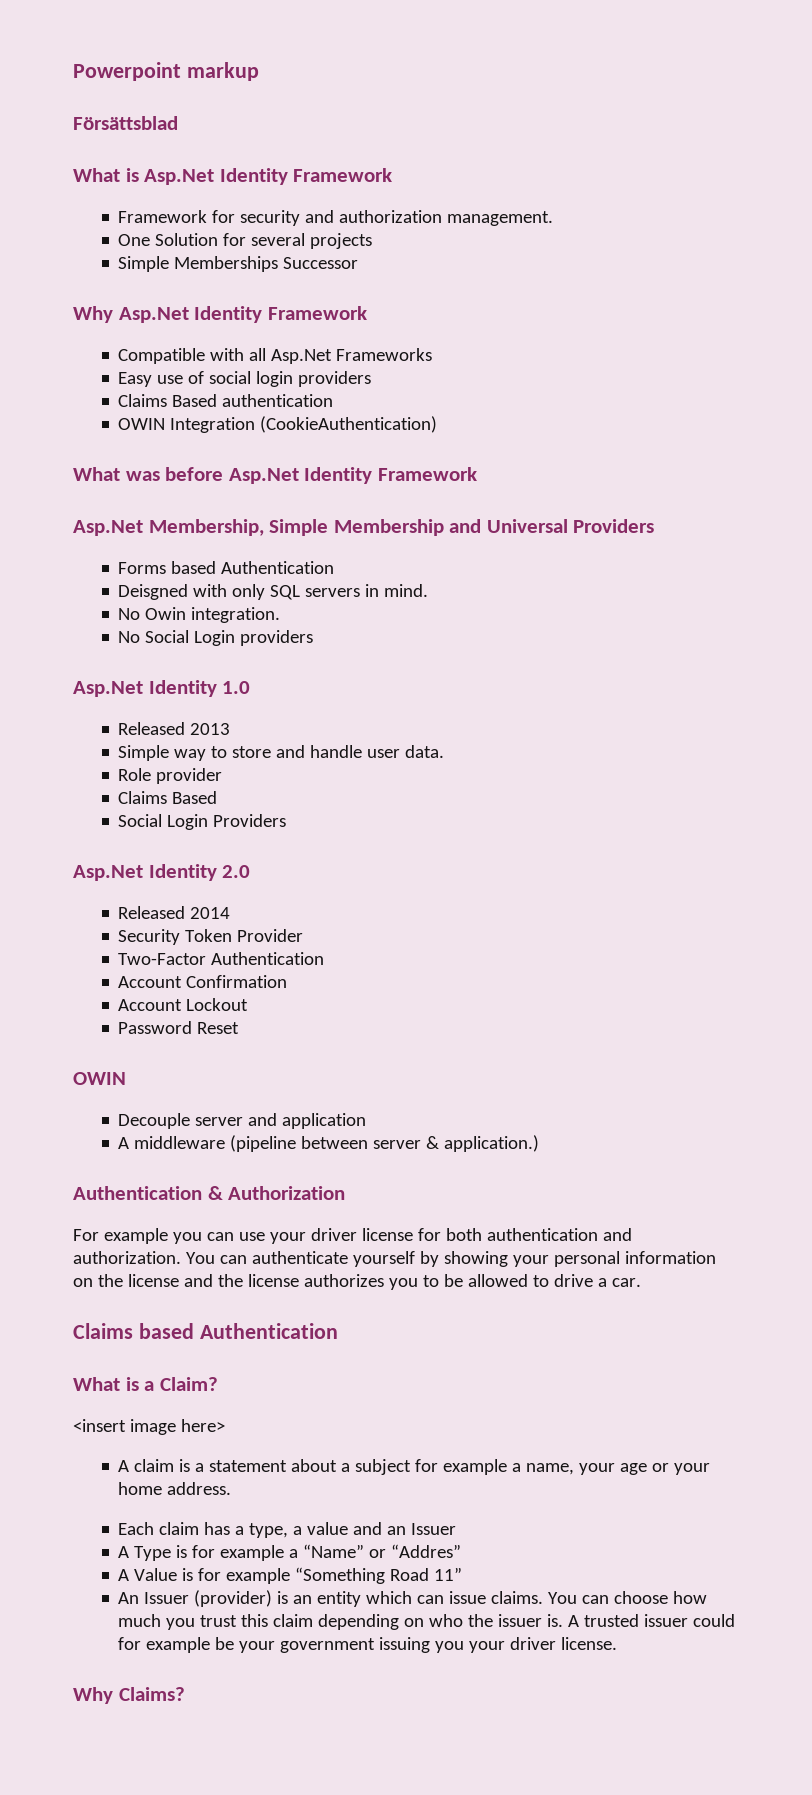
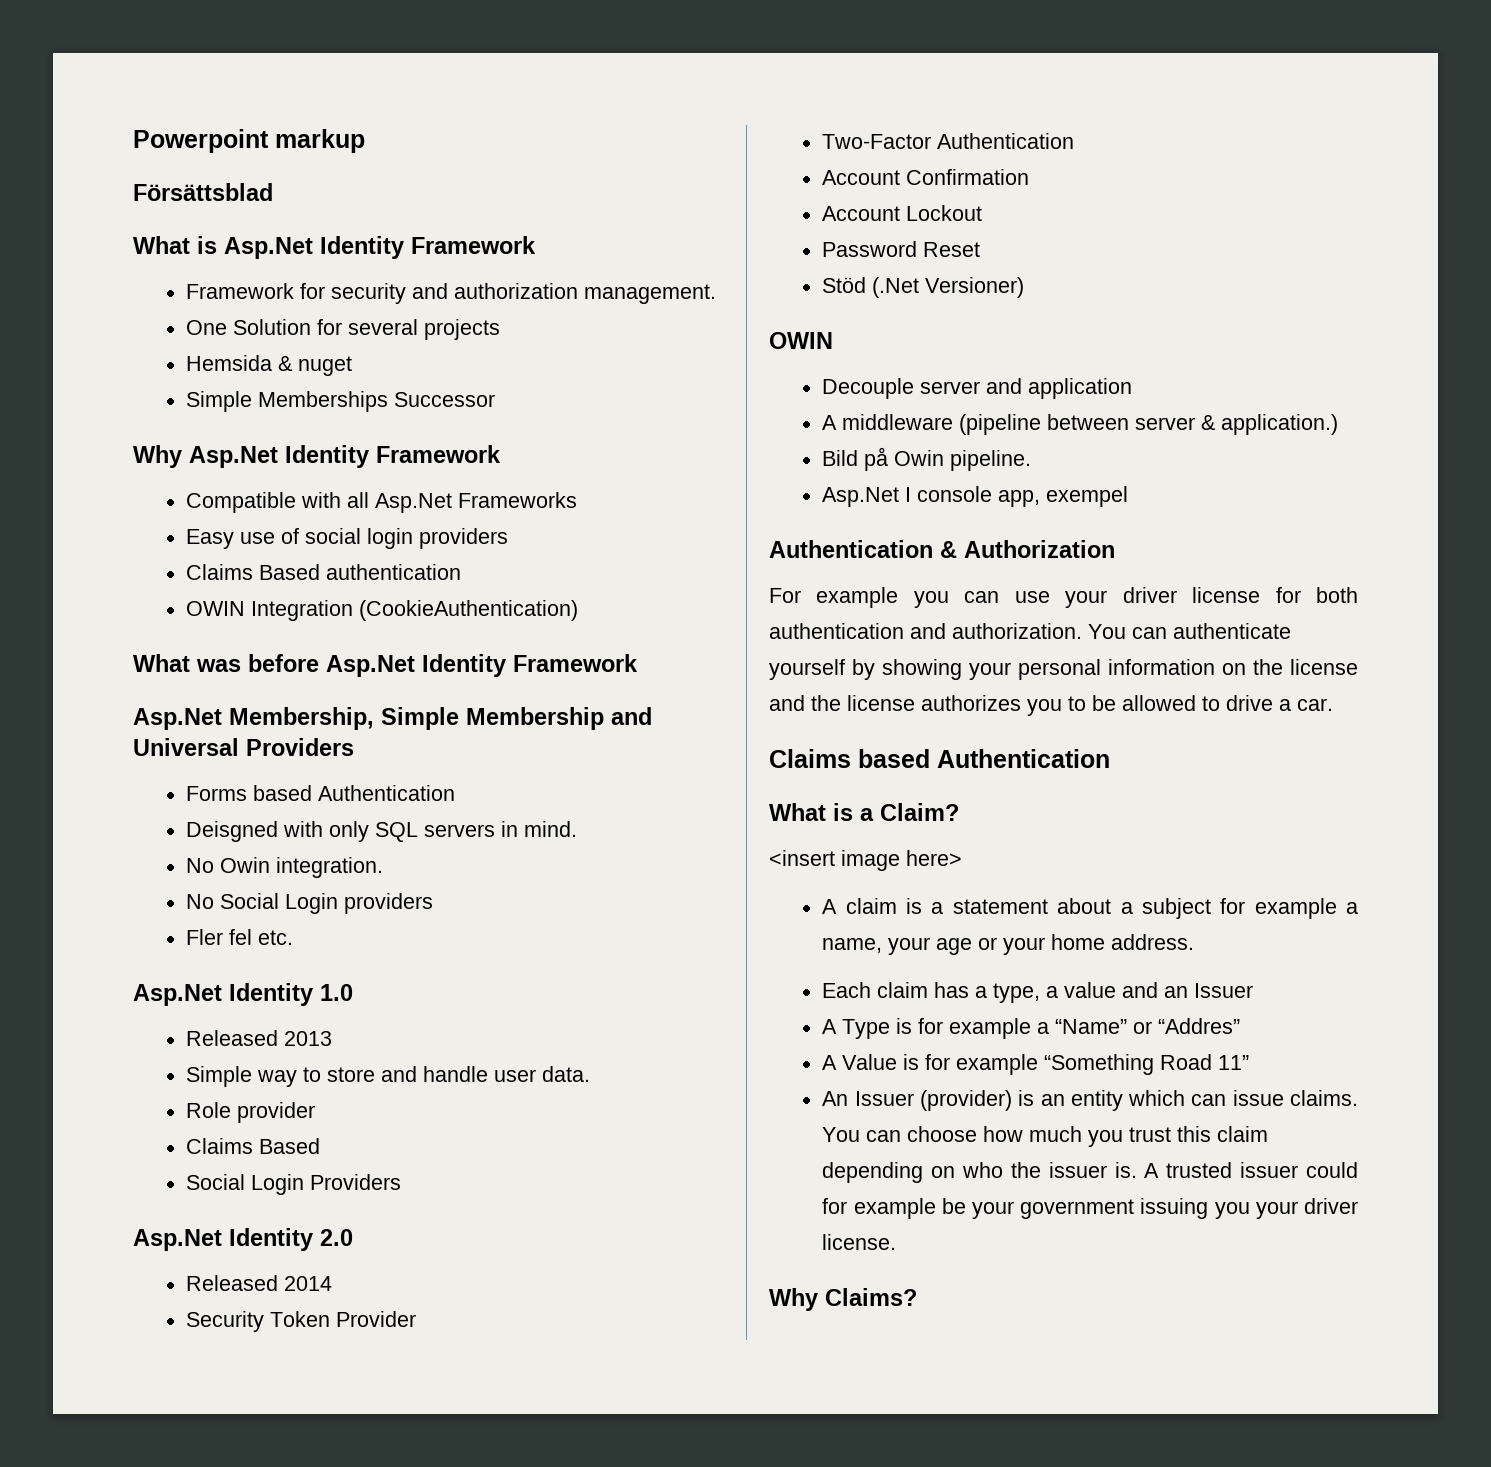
(373, 241) none -> [186,355,353,376] // Hemsida & nuget
(314, 638) none -> [186,929,294,945] // Fler fel etc.
(240, 1028) none -> [822,277,1025,298] // Stöd (.Net Versioner)
(540, 1143) none -> [822,447,1032,471] [822,486,1129,507] // Bild på Owin pipeline. // Asp.Net I console app, exempel

